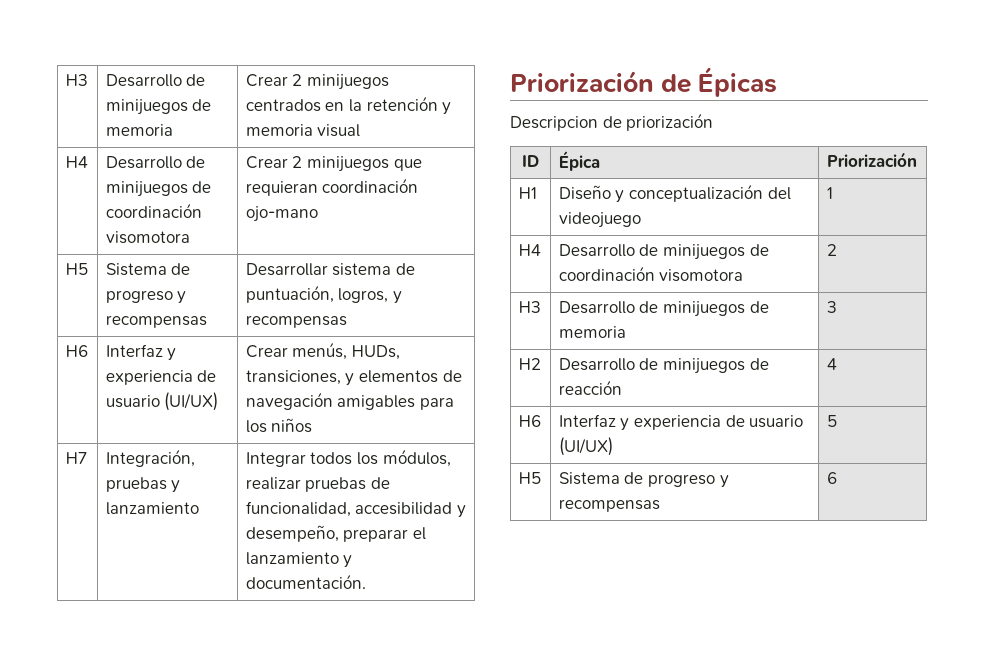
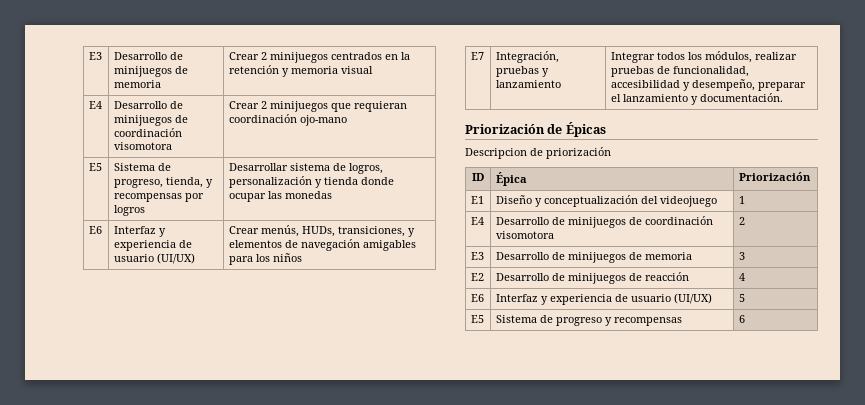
[65,74,88,86] H3 -> [88,52,102,60] E3
[65,156,88,168] H4 -> [88,101,102,109] E4
[65,263,88,275] [105,263,191,276] [105,290,187,304] [105,315,207,328] H5 | Sistema de progreso y recompensas -> [88,163,102,171] [113,163,171,171] [113,177,213,188] [113,193,204,202] [113,205,145,216] E5 | Sistema de progreso, tienda, y recompensas por logros
[245,285,403,304] [245,315,347,328] [65,345,88,357] puntuación, logros, y recompensas // H6 -> [348,163,383,174] [228,176,394,188] [228,191,332,202] [88,226,102,234] logros, personalización y tienda donde ocupar las monedas // E6
[65,452,87,464] H7 -> [470,52,484,60] E7
[518,187,537,199] H1 -> [470,196,484,204] E1
[518,244,541,256] H4 -> [470,217,484,225] E4
[518,301,541,313] H3 -> [470,252,484,260] E3
[518,358,541,370] H2 -> [470,273,484,281] E2
[518,415,541,427] H6 -> [470,294,484,302] E6
[518,472,541,484] H5 -> [470,315,484,323] E5

